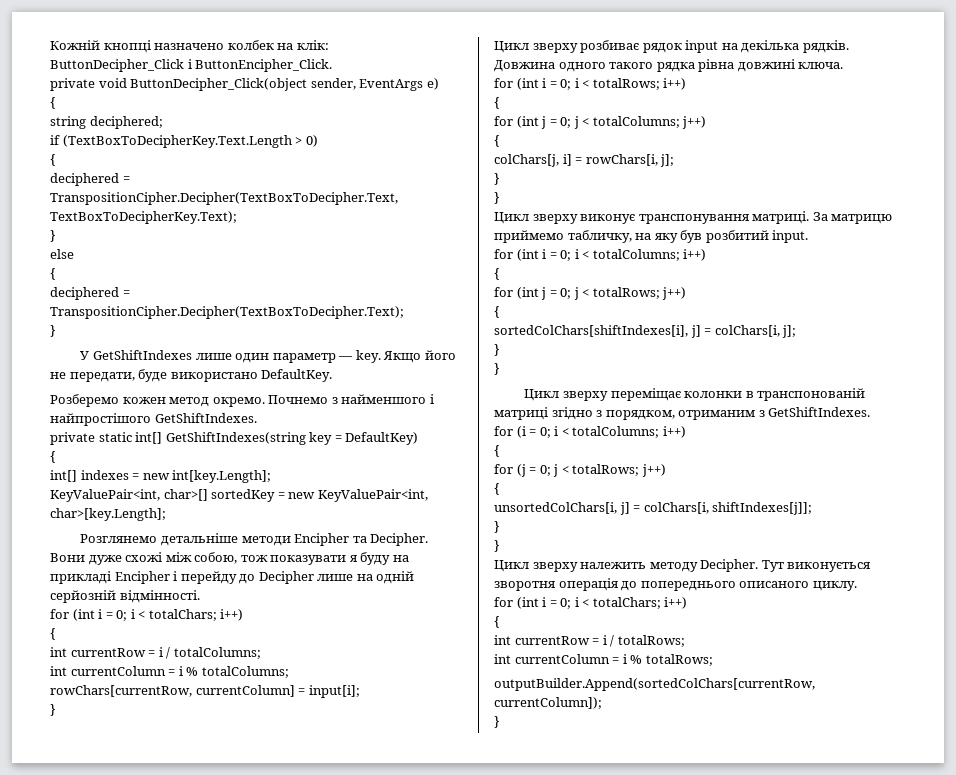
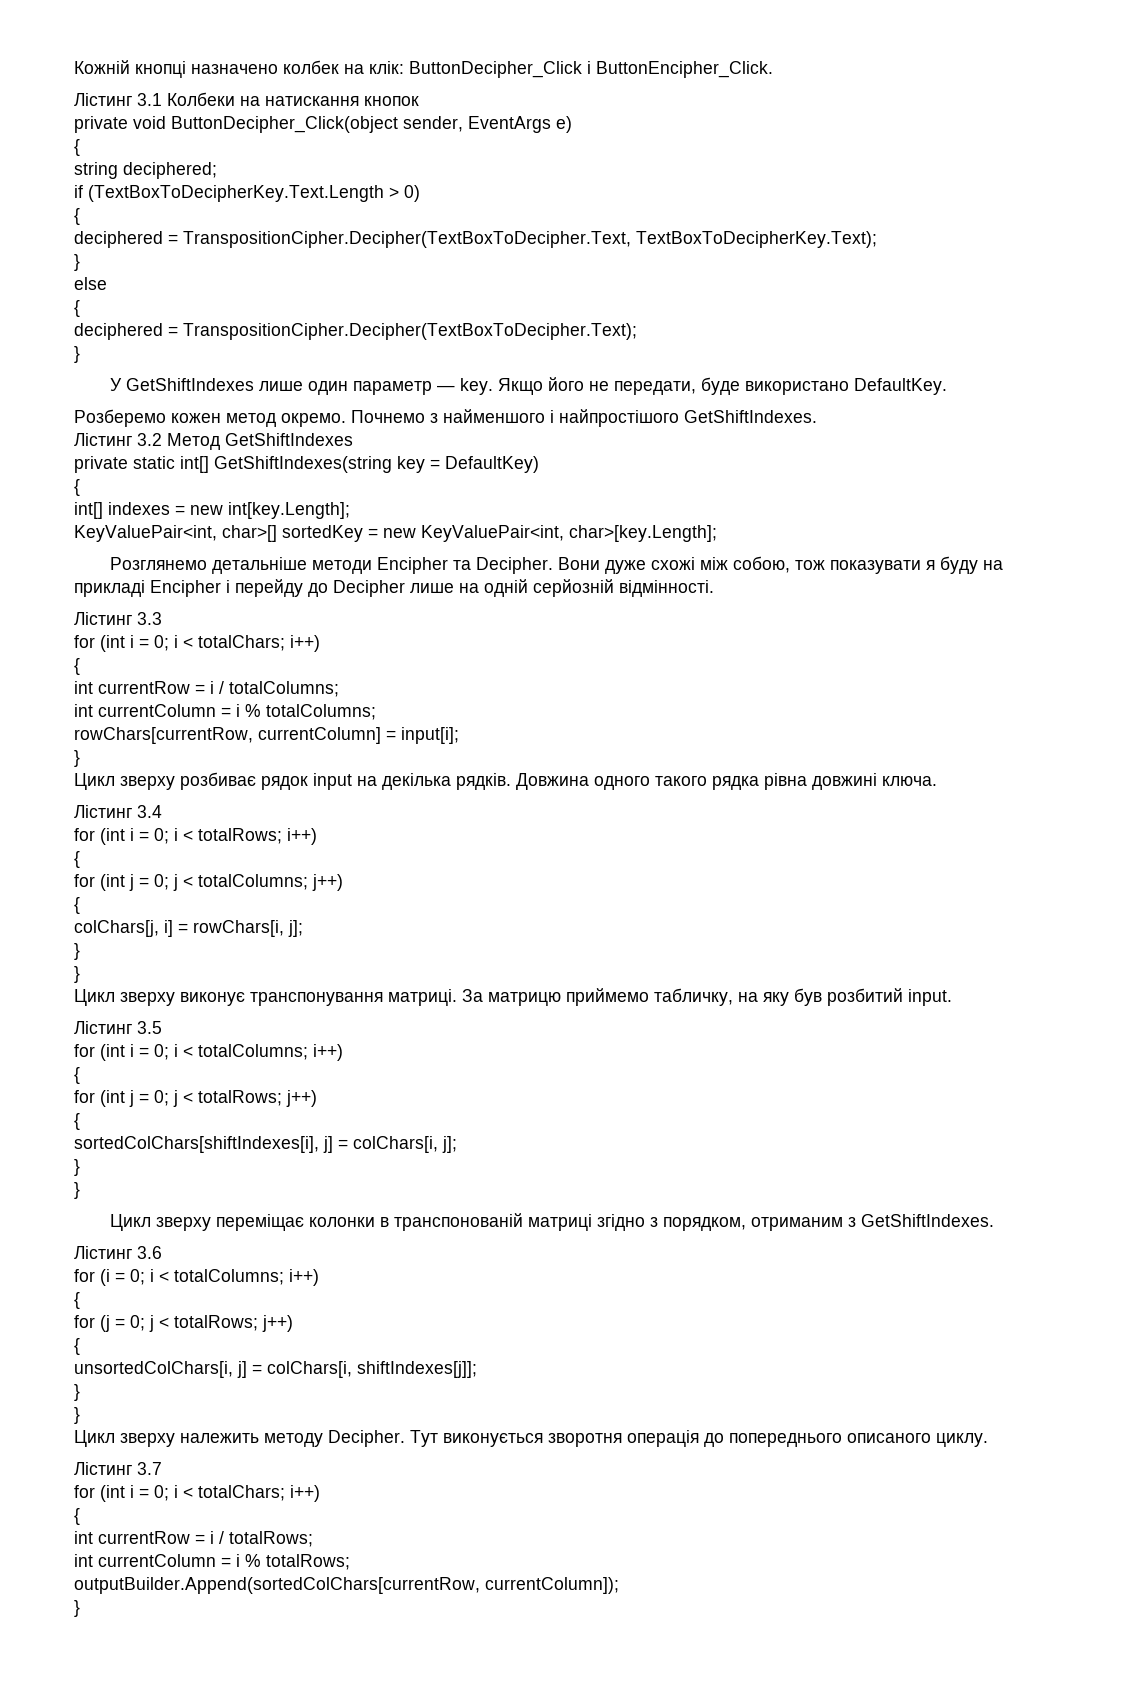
(333, 65) none -> [74,92,419,106] // Лістинг 3.1 Колбеки на натискання кнопок
(257, 418) none -> [74,433,353,450] // Лістинг 3.2 Метод GetShiftIndexes
(200, 596) none -> [74,612,162,625] // Лістинг 3.3
(844, 65) none -> [74,805,162,818] // Лістинг 3.4
(809, 236) none -> [74,1021,162,1034] // Лістинг 3.5
(871, 412) none -> [74,1246,162,1259] // Лістинг 3.6
(857, 586) none -> [74,1462,162,1475] // Лістинг 3.7

